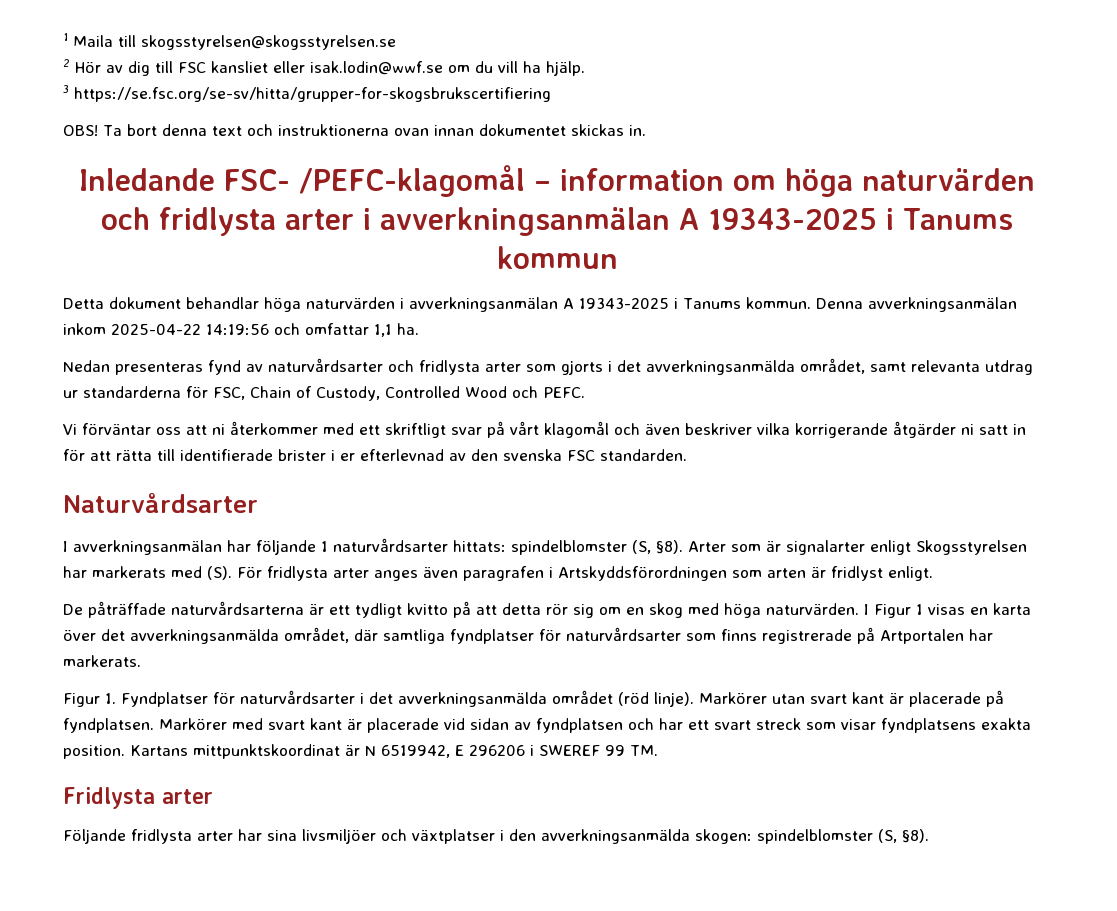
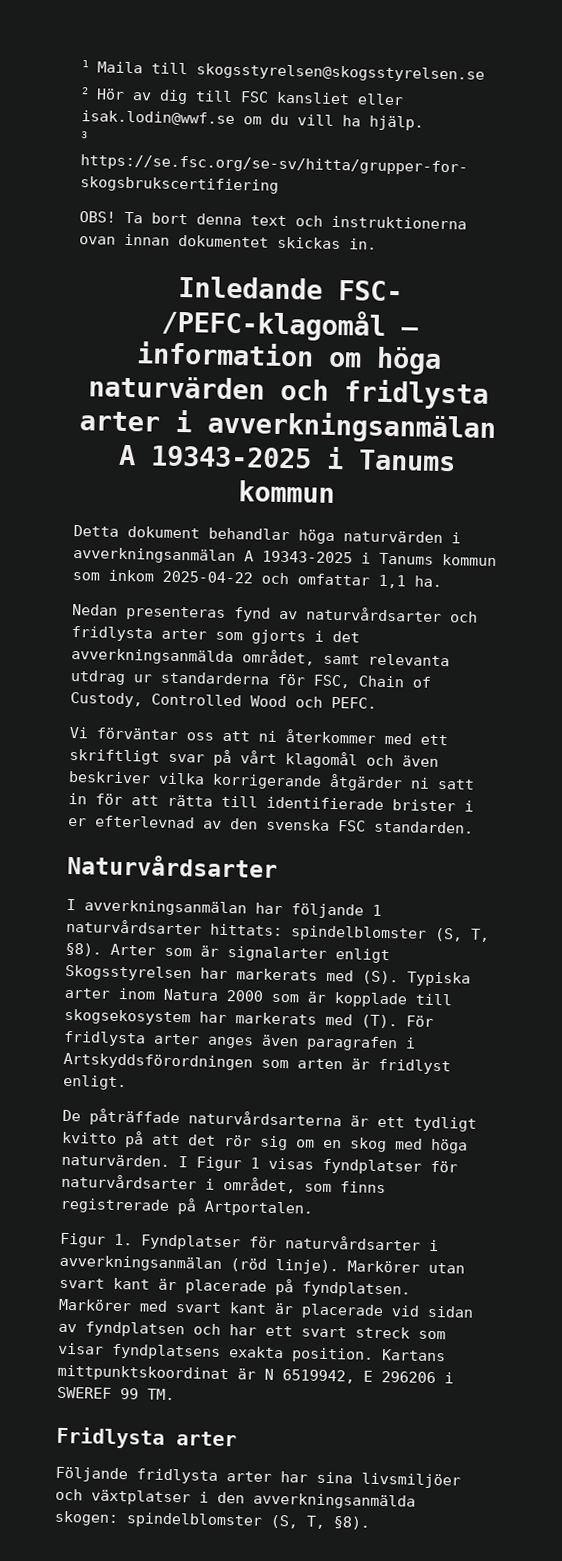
[745,297,1017,312] kommun. Denna avverkningsanmälan -> [442,554,497,567] [72,572,100,581] kommun som
[206,324,269,335] 14:19:56 -> (253, 577) none
(651, 547) none -> [470,928,490,942] T,
(232, 573) none -> [407,971,471,987] [64,987,452,1008] [64,1008,398,1029] Typiska arter inom Natura 2000 som är kopplade till skogsekosystem har markerats med (T).
[502,603,541,615] detta -> [188,1134,216,1146] det
[970,603,1031,615] [63,627,445,644] en karta över det avverkningsanmälda området, där samtliga -> (314, 1163) none
(681, 634) none -> [205,1176,296,1194] i området,
[880,629,993,644] [63,655,141,667] Artportalen har markerats. -> [204,1200,313,1217] Artportalen.
[369,690,613,707] det avverkningsanmälda området -> [59,1254,222,1272] avverkningsanmälan
(897, 836) none -> [306,1515,326,1529] T,

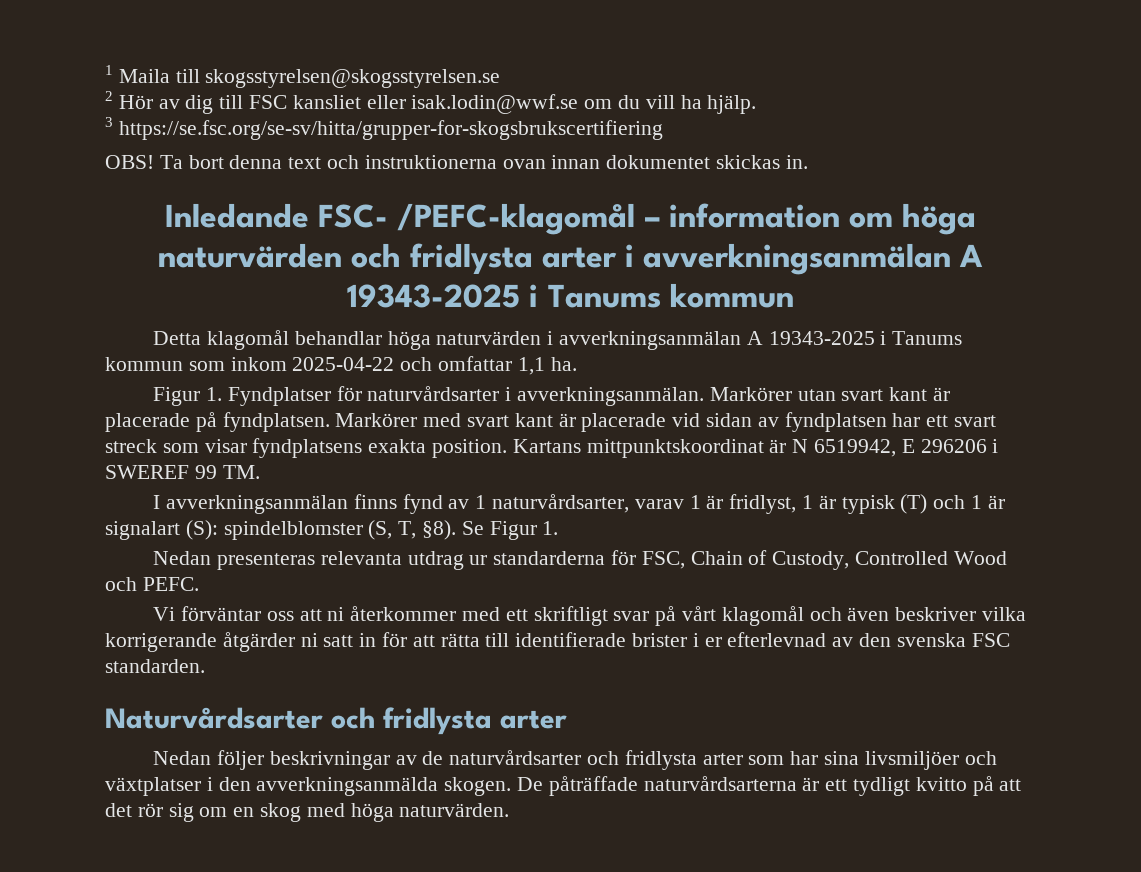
[127,526,200,539] dokument -> [206,330,289,350] klagomål
[72,603,478,623] [71,625,360,645] [71,647,360,666] Nedan presenteras fynd av naturvårdsarter och fridlysta arter som gjorts i det avverkningsanmälda området, samt -> [153,386,951,406] [105,412,997,432] [105,438,999,458] [105,465,260,479] [153,494,1005,514] [105,520,559,540] [153,551,315,570] Figur 1. Fyndplatser för naturvårdsarter i avverkningsanmälan. Markörer utan svart kant är placerade på fyndplatsen. Markörer med svart kant är placerade vid sidan av fyndplatsen har ett svart streck som visar fyndplatsens exakta position. Kartans mittpunktskoordinat är N 6519942, E 296206 i SWEREF 99 TM. // I avverkningsanmälan finns fynd av 1 naturvårdsarter, varav 1 är fridlyst, 1 är typisk (T) och 1 är signalart (S): spindelblomster (S, T, §8). Se Figur 1. // Nedan presenteras
[66,898,382,919] [66,918,490,942] [65,942,390,964] [65,964,471,987] [64,987,452,1008] [64,1008,434,1029] [63,1030,416,1052] [63,1052,451,1075] [63,1074,127,1091] // I avverkningsanmälan har följande 1 naturvårdsarter hittats: spindelblomster (S, T, §8). Arter som är signalarter enligt Skogsstyrelsen har markerats med (S). Typiska arter inom Natura 2000 som är kopplade till skogsekosystem har markerats med (T). För fridlysta arter anges även paragrafen i Artskyddsförordningen som arten är fridlyst enligt. // -> [331,707,567,735] [153,750,997,770] [105,777,512,796] och fridlysta arter // Nedan följer beskrivningar av de naturvårdsarter och fridlysta arter som har sina livsmiljöer och växtplatser i den avverkningsanmälda skogen.
[178,1156,458,1175] [61,1173,386,1194] [60,1197,313,1217] [60,1232,439,1252] [59,1254,465,1275] [59,1277,411,1298] [58,1298,474,1320] [58,1321,446,1340] [58,1342,446,1363] [57,1364,454,1384] [57,1386,175,1401] [56,1426,237,1449] [55,1466,461,1489] [55,1488,416,1510] [54,1510,371,1530] I Figur 1 visas fyndplatser för naturvårdsarter i området, som finns registrerade på Artportalen. // Figur 1. Fyndplatser för naturvårdsarter i avverkningsanmälan (röd linje). Markörer utan svart kant är placerade på fyndplatsen. Markörer med svart kant är placerade vid sidan av fyndplatsen och har ett svart streck som visar fyndplatsens exakta position. Kartans mittpunktskoordinat är N 6519942, E 296206 i SWEREF 99 TM. // Fridlysta arter // Följande fridlysta arter har sina livsmiljöer och växtplatser i den avverkningsanmälda skogen: spindelblomster (S, T, §8). -> (510, 810) none

